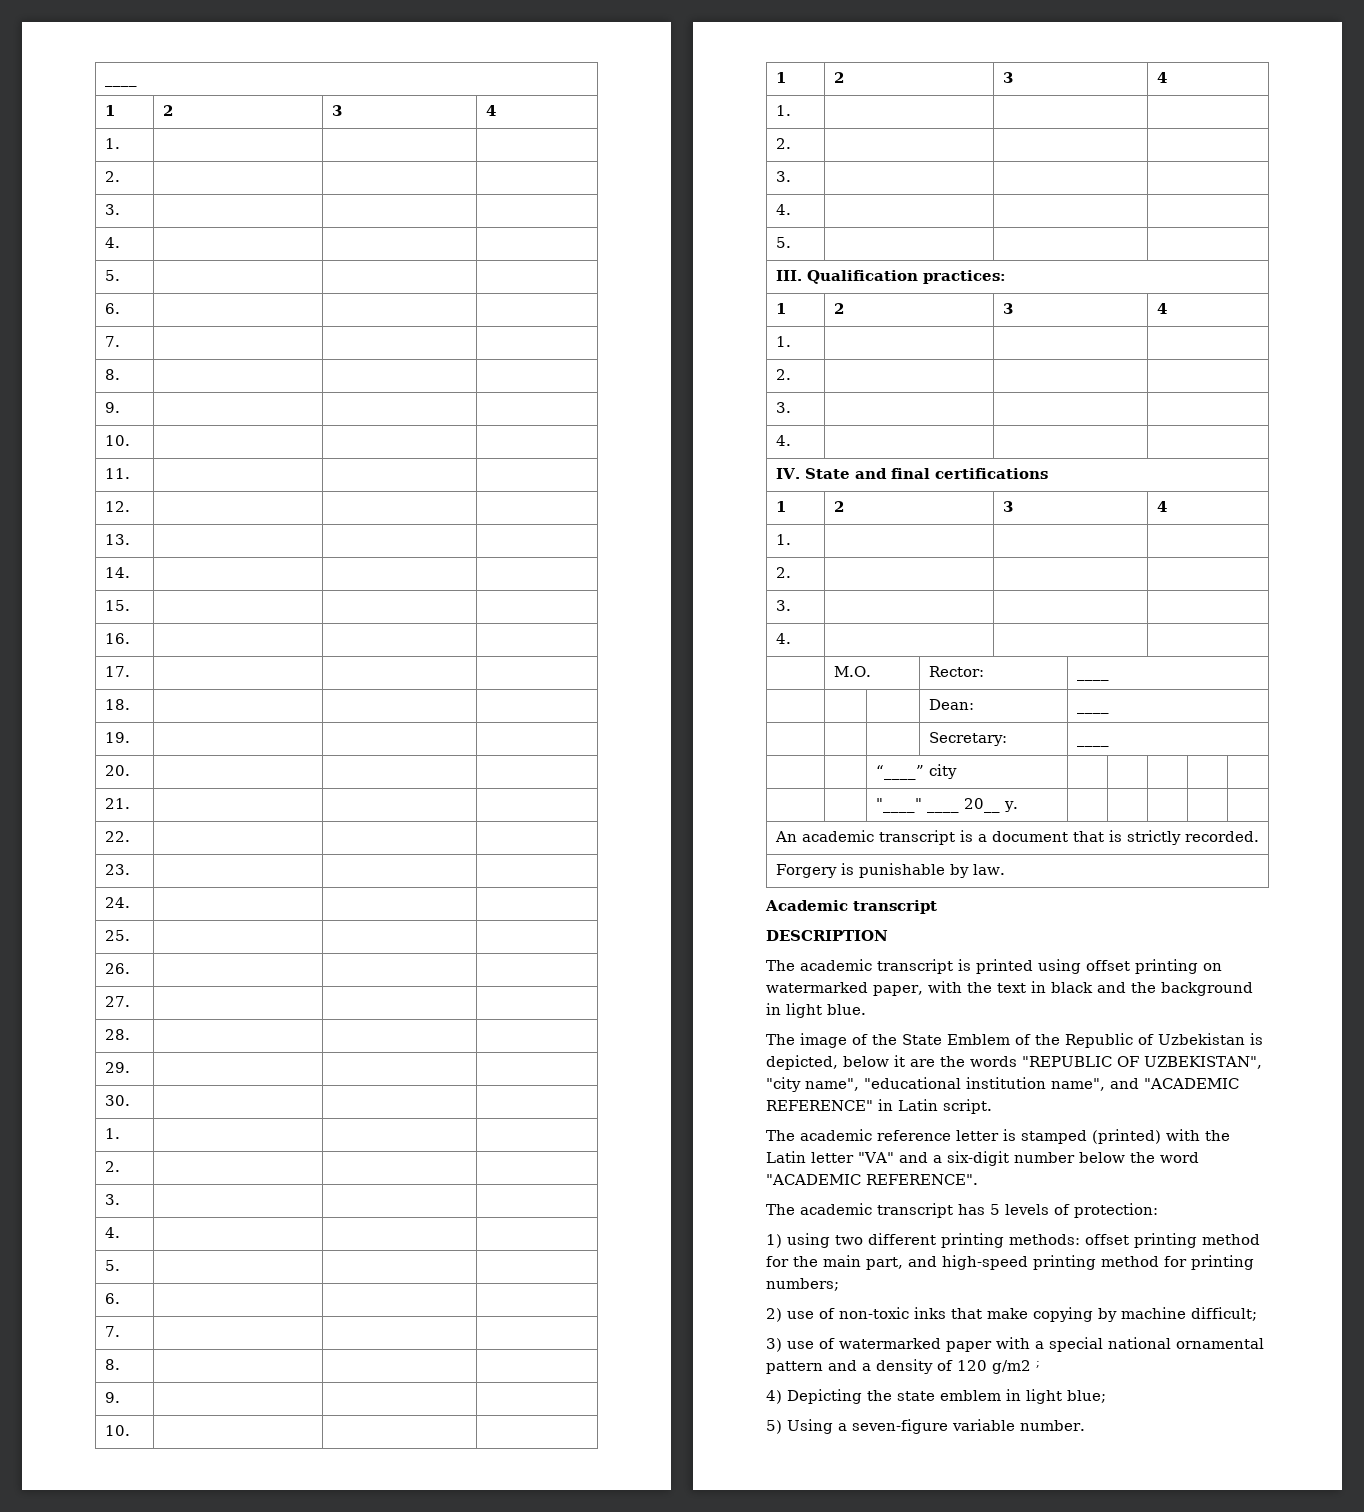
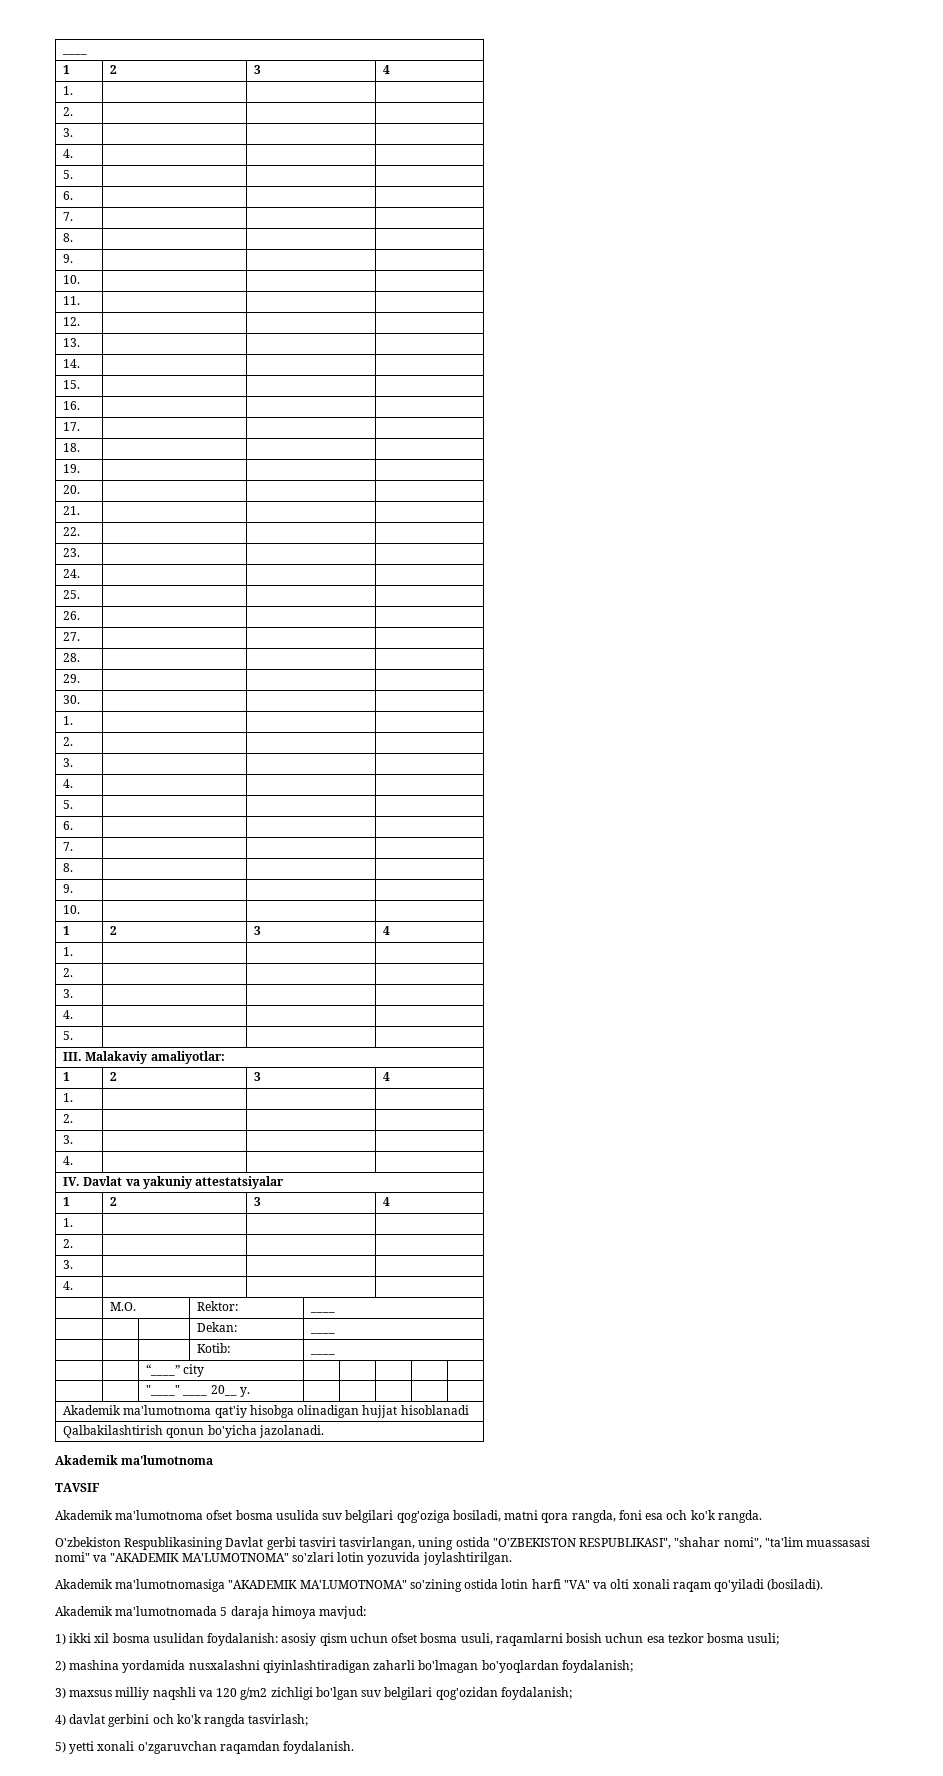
[806,270,1006,284] Qualification practices: -> [85,1051,225,1064] Malakaviy amaliyotlar:
[804,468,1048,479] State and final certifications -> [83,1176,285,1189] Davlat va yakuniy attestatsiyalar
[928,666,984,677] [1076,677,1109,681] [928,699,974,710] [1076,710,1109,714] [928,732,1007,746] Rector: | ____ // | | | Dean: | ____ // | | | Secretary: -> [197,1301,239,1311] [310,1311,336,1313] [197,1322,238,1332] [310,1332,336,1334] [197,1343,231,1353] Rektor: | ____ // | | | Dekan: | ____ // | | | Kotib:
[774,830,1259,845] [775,863,1005,878] [765,900,937,914] [766,930,888,941] [766,959,1222,974] [766,981,1253,996] [766,1003,866,1018] [766,1033,1263,1048] [766,1055,1262,1070] [766,1077,1239,1092] [766,1099,992,1114] [766,1129,1230,1144] [766,1151,1199,1166] [766,1174,978,1185] [766,1203,1158,1218] [766,1233,1260,1248] [766,1255,1254,1270] [766,1278,839,1291] [766,1307,1257,1322] [766,1337,1264,1352] [766,1359,1040,1374] [766,1389,1106,1404] [766,1419,1085,1434] An academic transcript is a document that is strictly recorded. // Forgery is punishable by law. // Academic transcript // DESCRIPTION // The academic transcript is printed using offset printing on watermarked paper, with the text in black and the background in light blue. // The image of the State Emblem of the Republic of Uzbekistan is depicted, below it are the words "REPUBLIC OF UZBEKISTAN", "city name", "educational institution name", and "ACADEMIC REFERENCE" in Latin script. // The academic reference letter is stamped (printed) with the Latin letter "VA" and a six-digit number below the word "ACADEMIC REFERENCE". // The academic transcript has 5 levels of protection: // 1) using two different printing methods: offset printing method for the main part, and high-speed printing method for printing numbers; // 2) use of non-toxic inks that make copying by machine difficult; // 3) use of watermarked paper with a special national ornamental pattern and a density of 120 g/m2 ; // 4) Depicting the state emblem in light blue; // 5) Using a seven-figure variable number. -> [63,1405,469,1418] [63,1425,324,1438] [55,1455,214,1465] [55,1483,100,1492] [55,1510,762,1523] [55,1537,871,1550] [55,1552,512,1565] [55,1579,824,1592] [55,1606,367,1619] [55,1633,780,1646] [55,1660,633,1673] [55,1687,572,1700] [55,1714,309,1727] [55,1741,355,1754] Akademik ma'lumotnoma qat'iy hisobga olinadigan hujjat hisoblanadi // Qalbakilashtirish qonun bo'yicha jazolanadi. // Akademik ma'lumotnoma // TAVSIF // Akademik ma'lumotnoma ofset bosma usulida suv belgilari qog'oziga bosiladi, matni qora rangda, foni esa och ko'k rangda. // O'zbekiston Respublikasining Davlat gerbi tasviri tasvirlangan, uning ostida "O'ZBEKISTON RESPUBLIKASI", "shahar nomi", "ta'lim muassasasi nomi" va "AKADEMIK MA'LUMOTNOMA" so'zlari lotin yozuvida joylashtirilgan. // Akademik ma'lumotnomasiga "AKADEMIK MA'LUMOTNOMA" so'zining ostida lotin harfi "VA" va olti xonali raqam qo'yiladi (bosiladi). // Akademik ma'lumotnomada 5 daraja himoya mavjud: // 1) ikki xil bosma usulidan foydalanish: asosiy qism uchun ofset bosma usuli, raqamlarni bosish uchun esa tezkor bosma usuli; // 2) mashina yordamida nusxalashni qiyinlashtiradigan zaharli bo'lmagan bo'yoqlardan foydalanish; // 3) maxsus milliy naqshli va 120 g/m2 zichligi bo'lgan suv belgilari qog'ozidan foydalanish; // 4) davlat gerbini och ko'k rangda tasvirlash; // 5) yetti xonali o'zgaruvchan raqamdan foydalanish.

